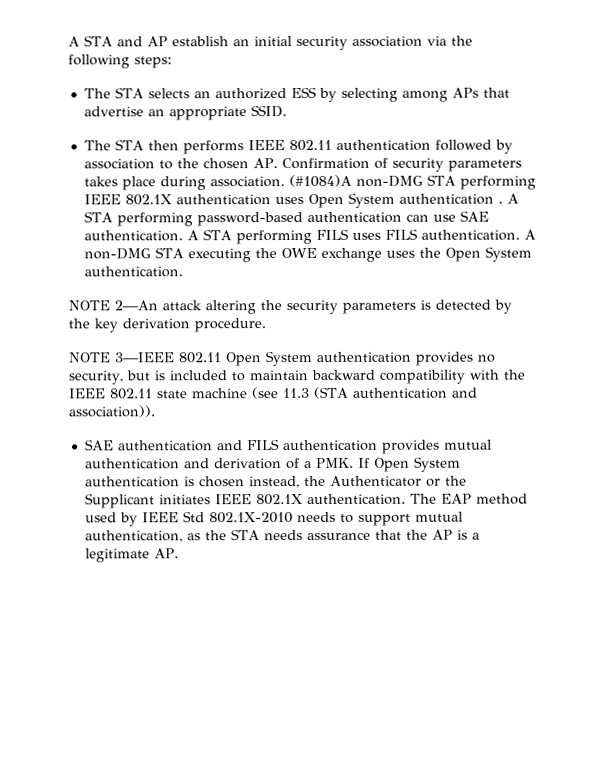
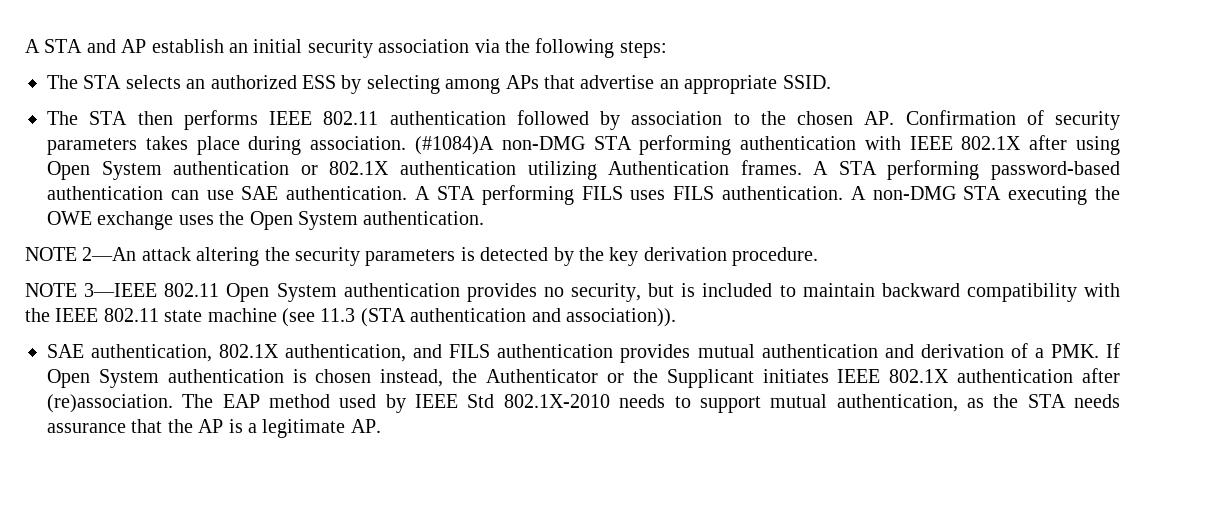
[83,192,503,208] IEEE 802.1X authentication uses Open System authentication . -> [740,135,1121,155] [47,160,802,180] authentication with IEEE 802.1X after using Open System authentication or 802.1X authentication utilizing Authentication frames.
[117,440,213,452] authentication -> [91,344,407,362] authentication, 802.1X authentication,
[306,493,406,505] authentication. -> [957,368,1120,383] [47,394,173,413] authentication after (re)association.

